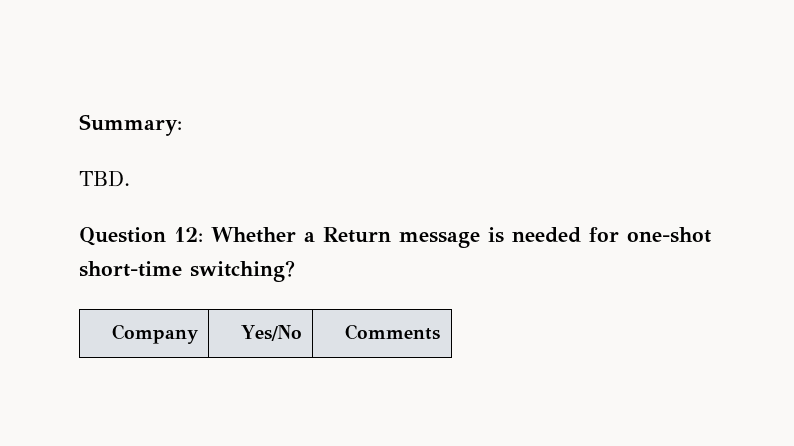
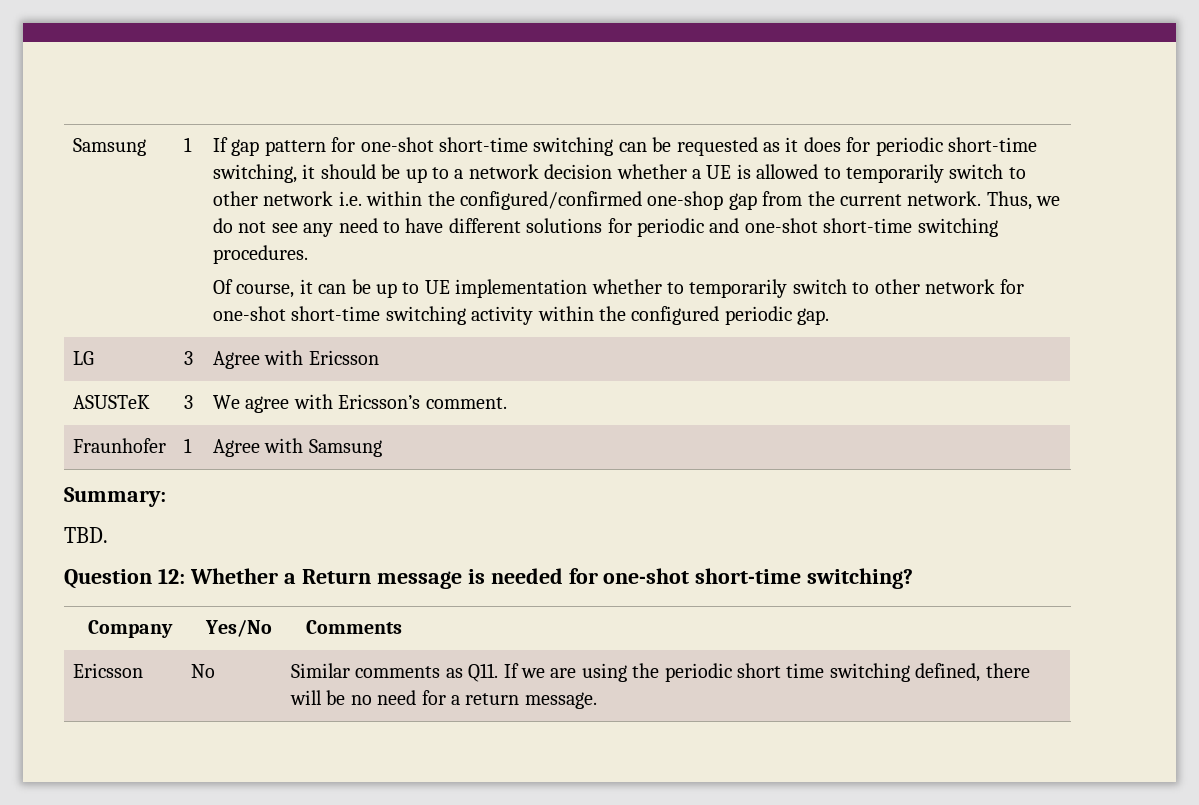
(79, 125) none -> [72,138,146,156] [183,137,192,152] [212,137,1037,156] [212,164,1026,183] [212,191,1061,210] [212,218,998,237] [212,245,308,264] [212,279,1025,298] [212,306,830,325] [72,351,94,365] [183,351,193,365] [212,350,379,369] [72,395,150,409] [183,395,193,409] [212,394,507,413] [72,438,166,453] [183,438,192,453] [212,438,382,457] Samsung | 1 | If gap pattern for one-shot short-time switching can be requested as it does for periodic short-time switching, it should be up to a network decision whether a UE is allowed to temporarily switch to other network i.e. within the configured/confirmed one-shop gap from the current network. Thus, we do not see any need to have different solutions for periodic and one-shot short-time switching procedures. // Of course, it can be up to UE implementation whether to temporarily switch to other network for one-shot short-time switching activity within the configured periodic gap. // LG | 3 | Agree with Ericsson // ASUSTeK | 3 | We agree with Ericsson’s comment. // Fraunhofer | 1 | Agree with Samsung //
(441, 332) none -> [72,663,143,678] [190,664,215,678] [290,663,1030,682] [289,690,597,709] // Ericsson | No | Similar comments as Q11. If we are using the periodic short time switching defined, there will be no need for a return message.

